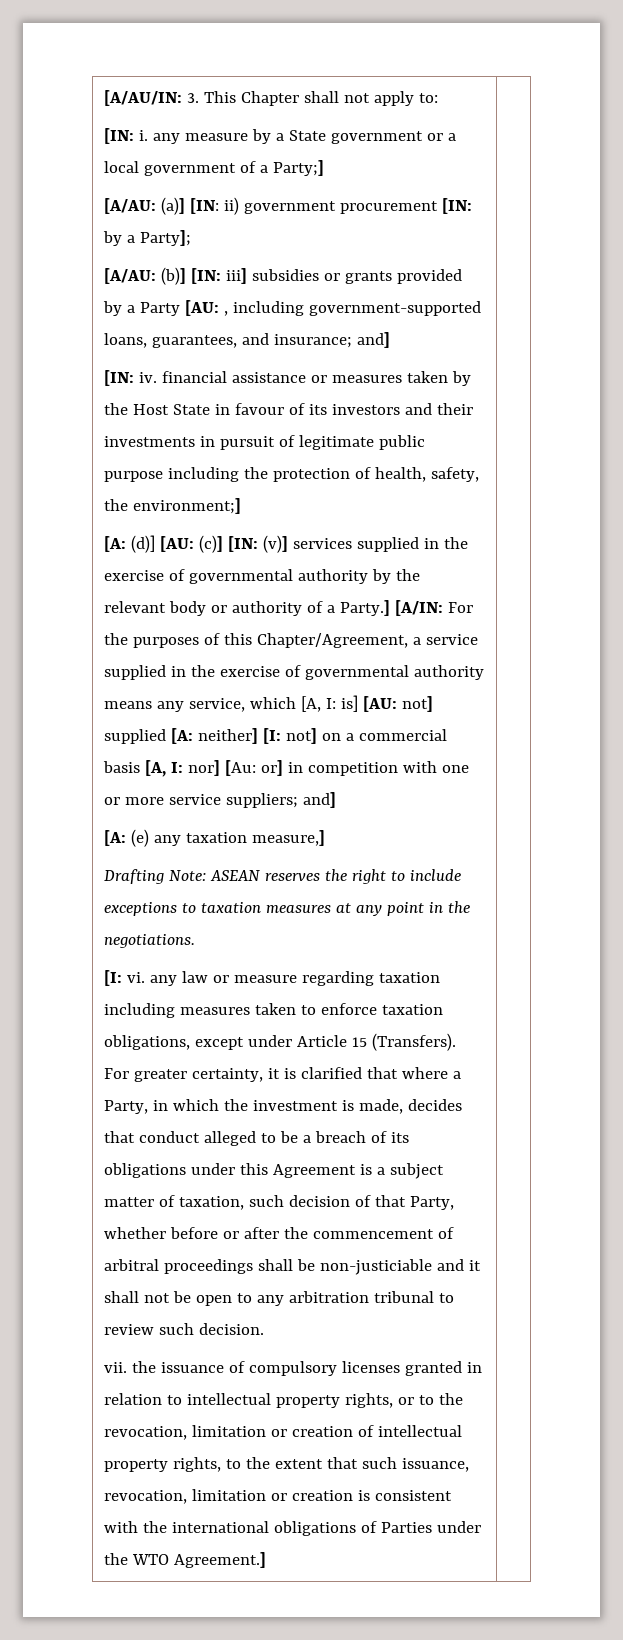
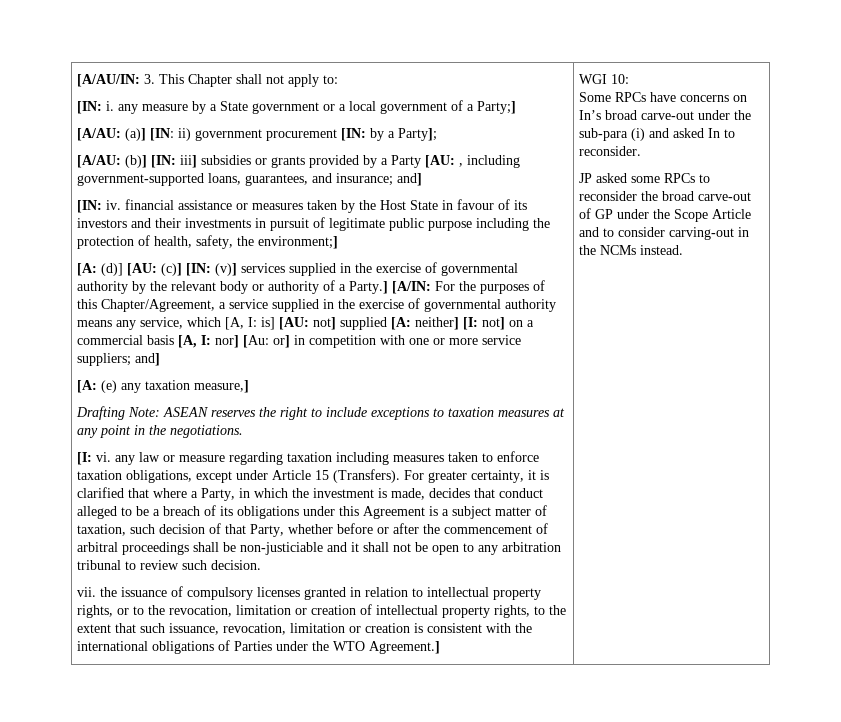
(267, 1560) none -> [579,74,630,84] [579,92,748,102] [579,110,752,120] [579,128,736,141] [579,146,642,156] [579,173,711,183] [579,191,752,201] [579,208,752,222] [579,227,750,240] [579,245,684,255] WGI 10: // Some RPCs have concerns on In’s broad carve-out under the sub-para (i) and asked In to reconsider. // JP asked some RPCs to reconsider the broad carve-out of GP under the Scope Article and to consider carving-out in the NCMs instead.

